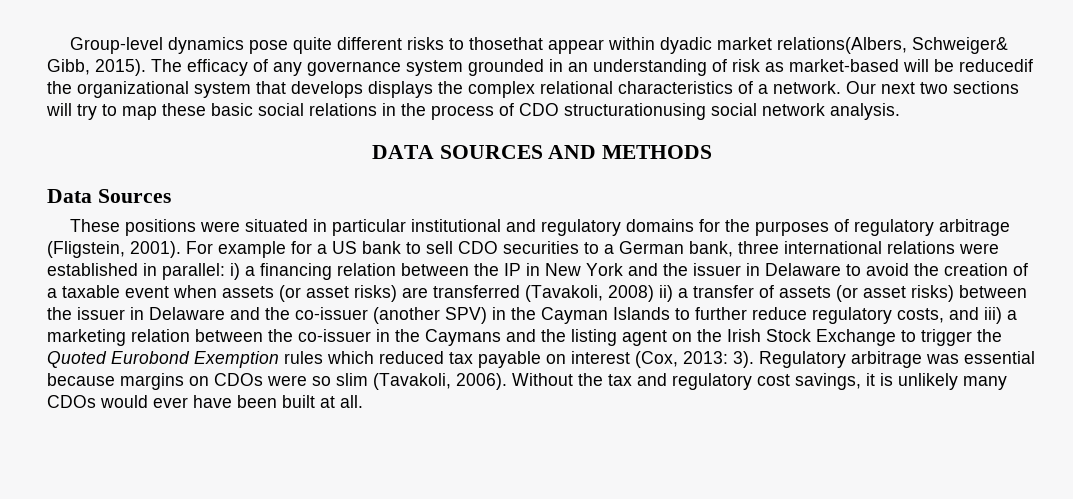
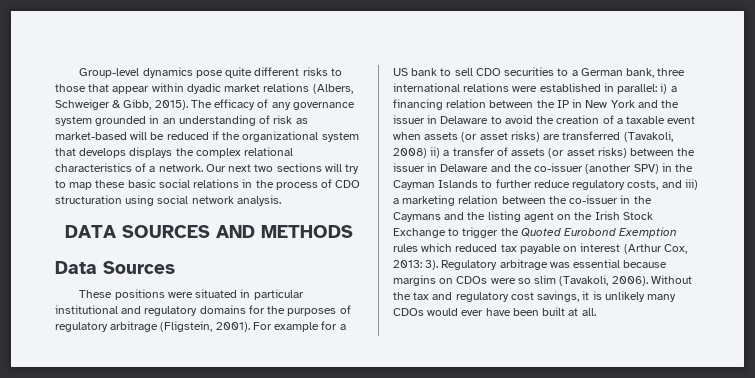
[469,37,544,50] thosethat -> [55,84,110,92] those that
[777,37,1009,54] relations(Albers, Schweiger& -> [263,83,353,94] [55,99,122,110] relations (Albers, Schweiger &
[959,59,1033,72] reducedif -> [166,131,219,140] reduced if
[564,103,706,120] structurationusing -> [55,195,155,206] structuration using
[635,351,678,368] (Cox, -> [623,244,687,254] (Arthur Cox,

